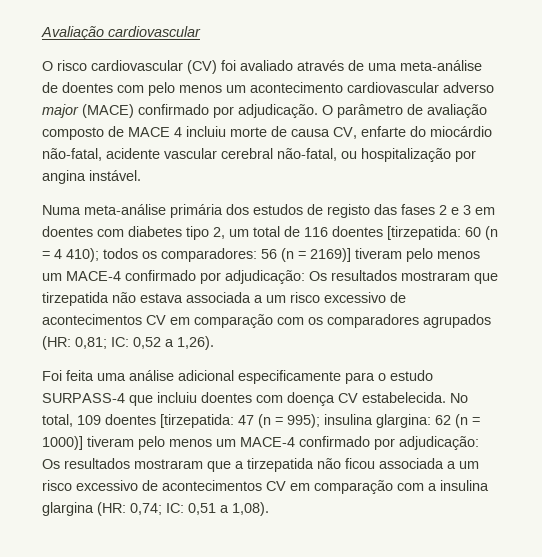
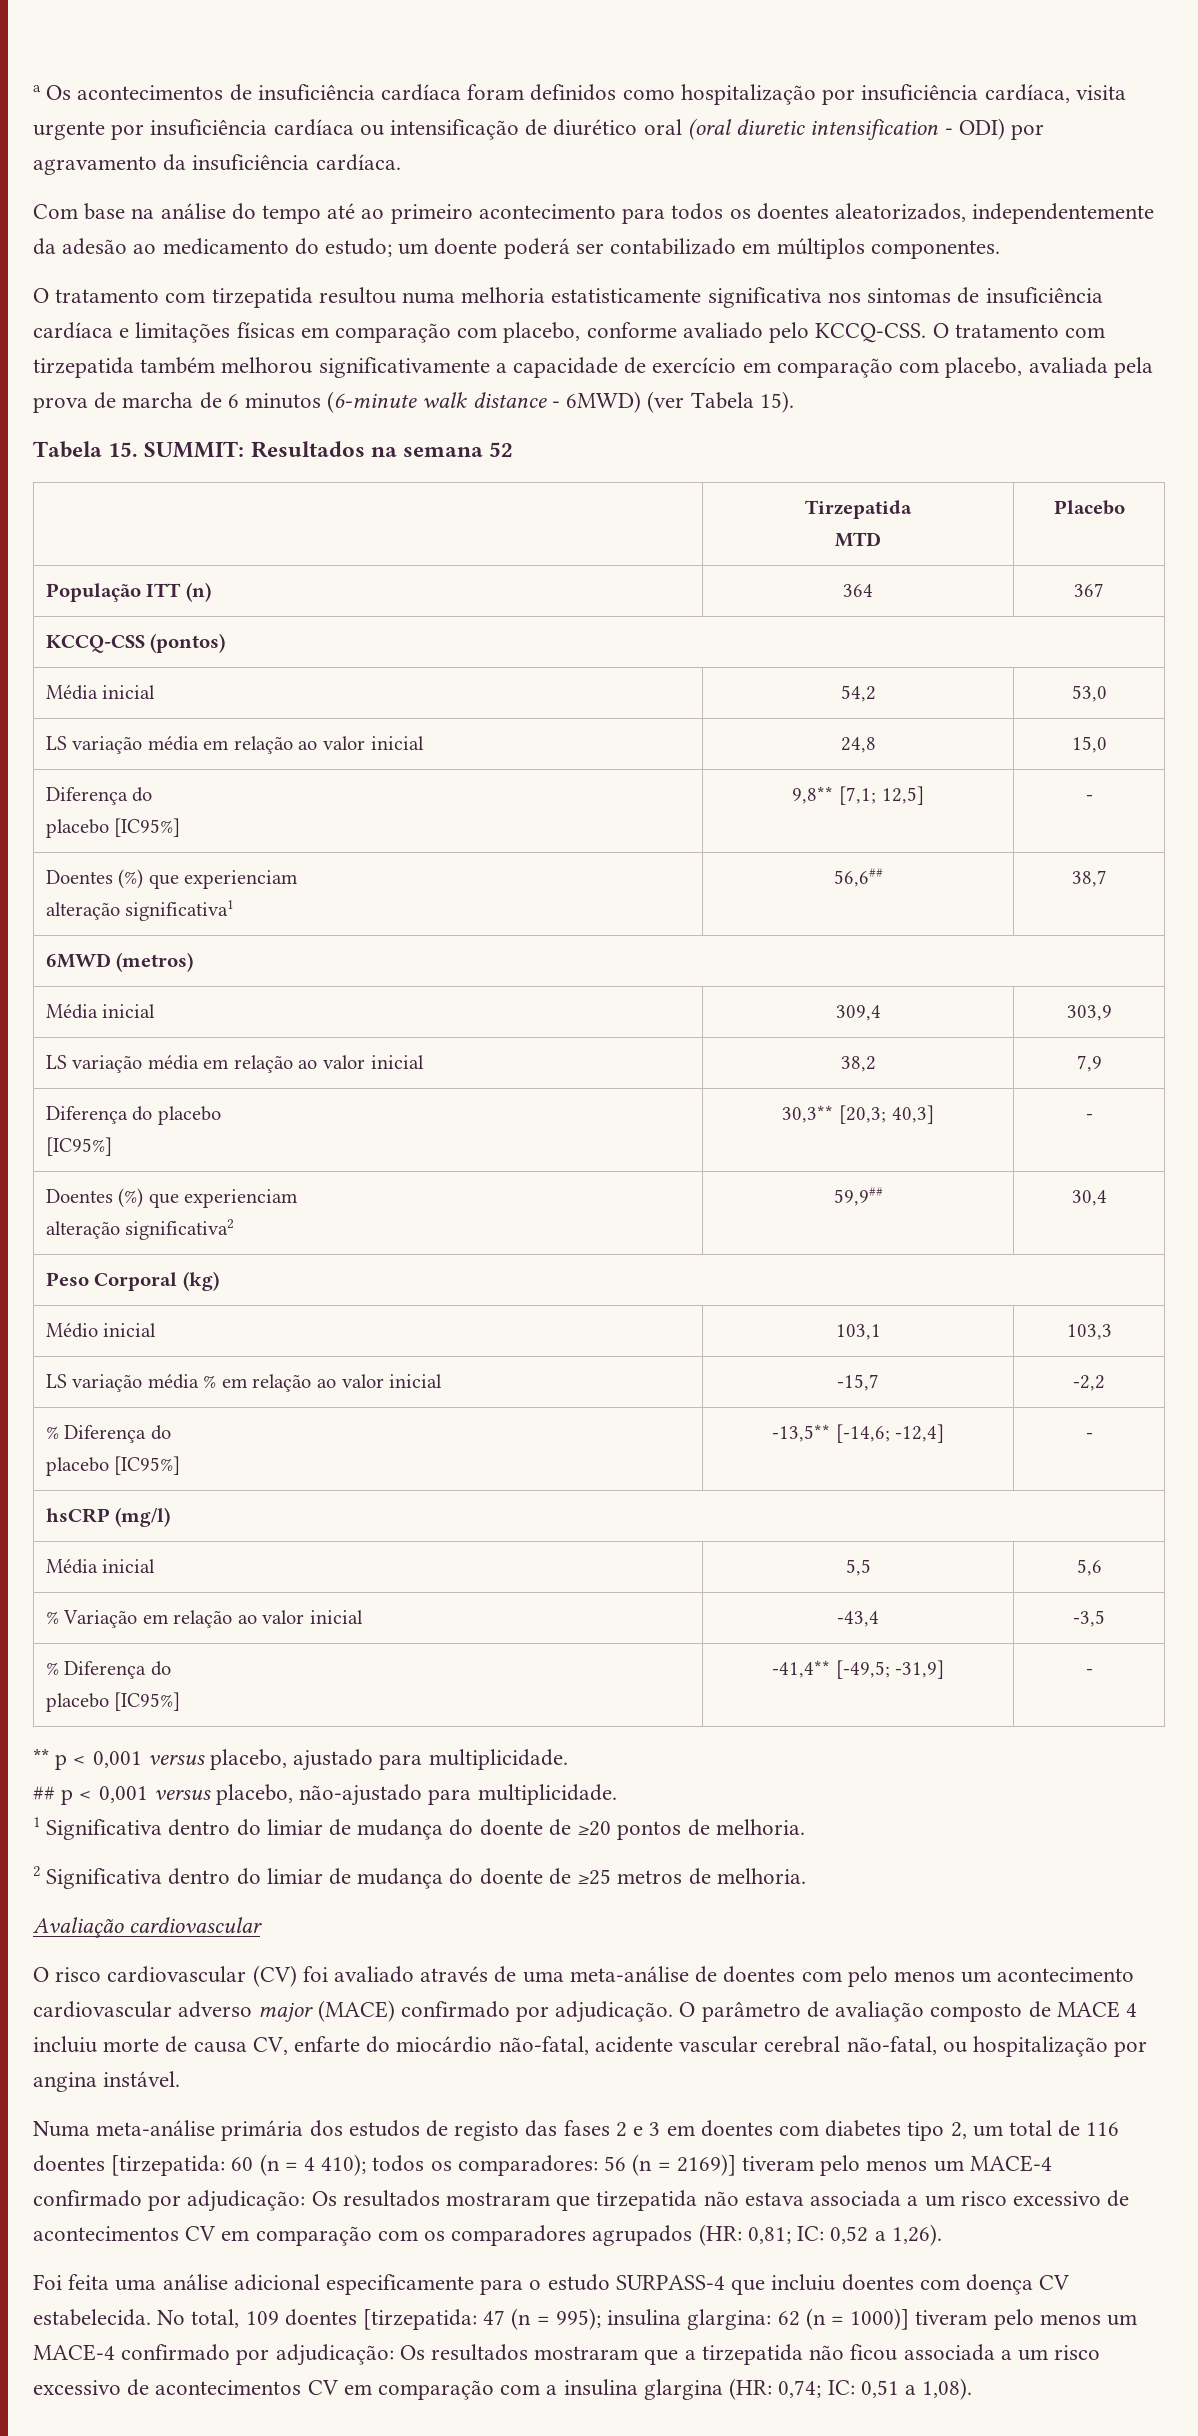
(41, 33) none -> [33,84,1126,105] [33,118,1044,140] [33,154,401,175] [33,203,1155,224] [33,238,1000,259] [33,287,1103,308] [33,322,1105,343] [33,357,1153,378] [33,391,794,413] [33,441,514,458] [805,500,912,519] [835,532,881,547] [1053,500,1125,515] [45,582,211,602] [843,584,873,597] [1074,583,1104,597] [45,633,226,653] [45,685,156,700] [840,685,876,702] [1071,685,1107,702] [45,736,424,754] [840,737,876,753] [1071,736,1107,753] [45,787,153,805] [45,818,181,838] [792,786,924,805] [1085,795,1093,801] [45,869,299,889] [45,900,235,921] [833,868,883,887] [1071,870,1107,887] [45,952,194,972] [45,1004,156,1019] [835,1005,881,1021] [1066,1005,1112,1021] [45,1055,424,1073] [840,1056,876,1072] [1076,1055,1102,1072] [45,1106,221,1125] [45,1137,112,1156] [782,1105,934,1124] [1085,1114,1093,1120] [45,1188,299,1208] [45,1219,235,1240] [833,1187,883,1206] [1071,1190,1107,1206] [45,1271,219,1291] [45,1323,157,1338] [835,1324,881,1340] [1066,1324,1112,1340] [45,1374,443,1392] [837,1374,879,1391] [1073,1375,1105,1391] [45,1425,171,1443] [45,1456,181,1476] [771,1424,945,1443] [1085,1433,1093,1439] [45,1507,171,1527] [45,1559,156,1574] [845,1559,871,1576] [1076,1559,1102,1576] [45,1610,363,1628] [837,1611,879,1627] [1073,1610,1105,1627] [45,1661,171,1679] [45,1692,181,1712] [771,1660,945,1679] [1085,1669,1093,1675] [33,1748,568,1771] [33,1784,617,1806] [33,1817,805,1840] [33,1866,806,1889] a Os acontecimentos de insuficiência cardíaca foram definidos como hospitalização por insuficiência cardíaca, visita urgente por insuficiência cardíaca ou intensificação de diurético oral (oral diuretic intensification - ODI) por agravamento da insuficiência cardíaca. // Com base na análise do tempo até ao primeiro acontecimento para todos os doentes aleatorizados, independentemente da adesão ao medicamento do estudo; um doente poderá ser contabilizado em múltiplos componentes. // O tratamento com tirzepatida resultou numa melhoria estatisticamente significativa nos sintomas de insuficiência cardíaca e limitações físicas em comparação com placebo, conforme avaliado pelo KCCQ-CSS. O tratamento com tirzepatida também melhorou significativamente a capacidade de exercício em comparação com placebo, avaliada pela prova de marcha de 6 minutos (6-minute walk distance - 6MWD) (ver Tabela 15). // Tabela 15. SUMMIT: Resultados na semana 52 // | Tirzepatida // MTD | Placebo // População ITT (n) | 364 | 367 // KCCQ-CSS (pontos) // Média inicial | 54,2 | 53,0 // LS variação média em relação ao valor inicial | 24,8 | 15,0 // Diferença do // placebo [IC95%] | 9,8** [7,1; 12,5] | - // Doentes (%) que experienciam // alteração significativa1 | 56,6## | 38,7 // 6MWD (metros) // Média inicial | 309,4 | 303,9 // LS variação média em relação ao valor inicial | 38,2 | 7,9 // Diferença do placebo // [IC95%] | 30,3** [20,3; 40,3] | - // Doentes (%) que experienciam // alteração significativa2 | 59,9## | 30,4 // Peso Corporal (kg) // Médio inicial | 103,1 | 103,3 // LS variação média % em relação ao valor inicial | -15,7 | -2,2 // % Diferença do // placebo [IC95%] | -13,5** [-14,6; -12,4] | - // hsCRP (mg/l) // Média inicial | 5,5 | 5,6 // % Variação em relação ao valor inicial | -43,4 | -3,5 // % Diferença do // placebo [IC95%] | -41,4** [-49,5; -31,9] | - // ** p < 0,001 versus placebo, ajustado para multiplicidade. // ## p < 0,001 versus placebo, não-ajustado para multiplicidade. // 1 Significativa dentro do limiar de mudança do doente de ≥20 pontos de melhoria. // 2 Significativa dentro do limiar de mudança do doente de ≥25 metros de melhoria. //

